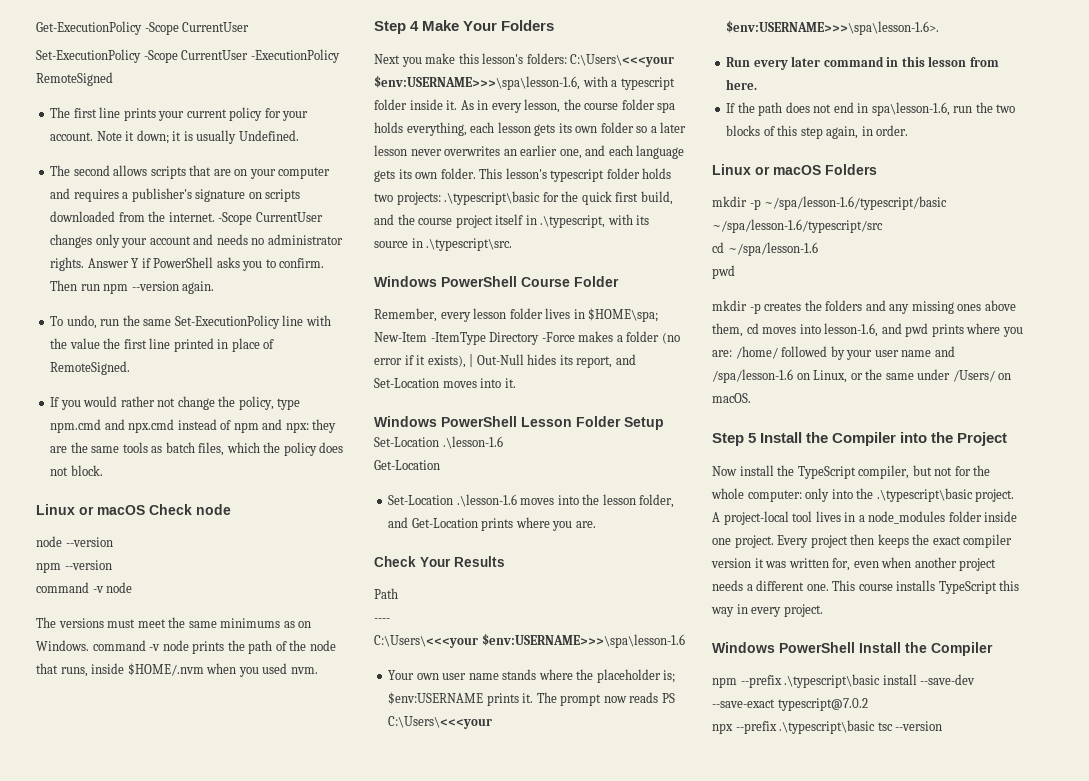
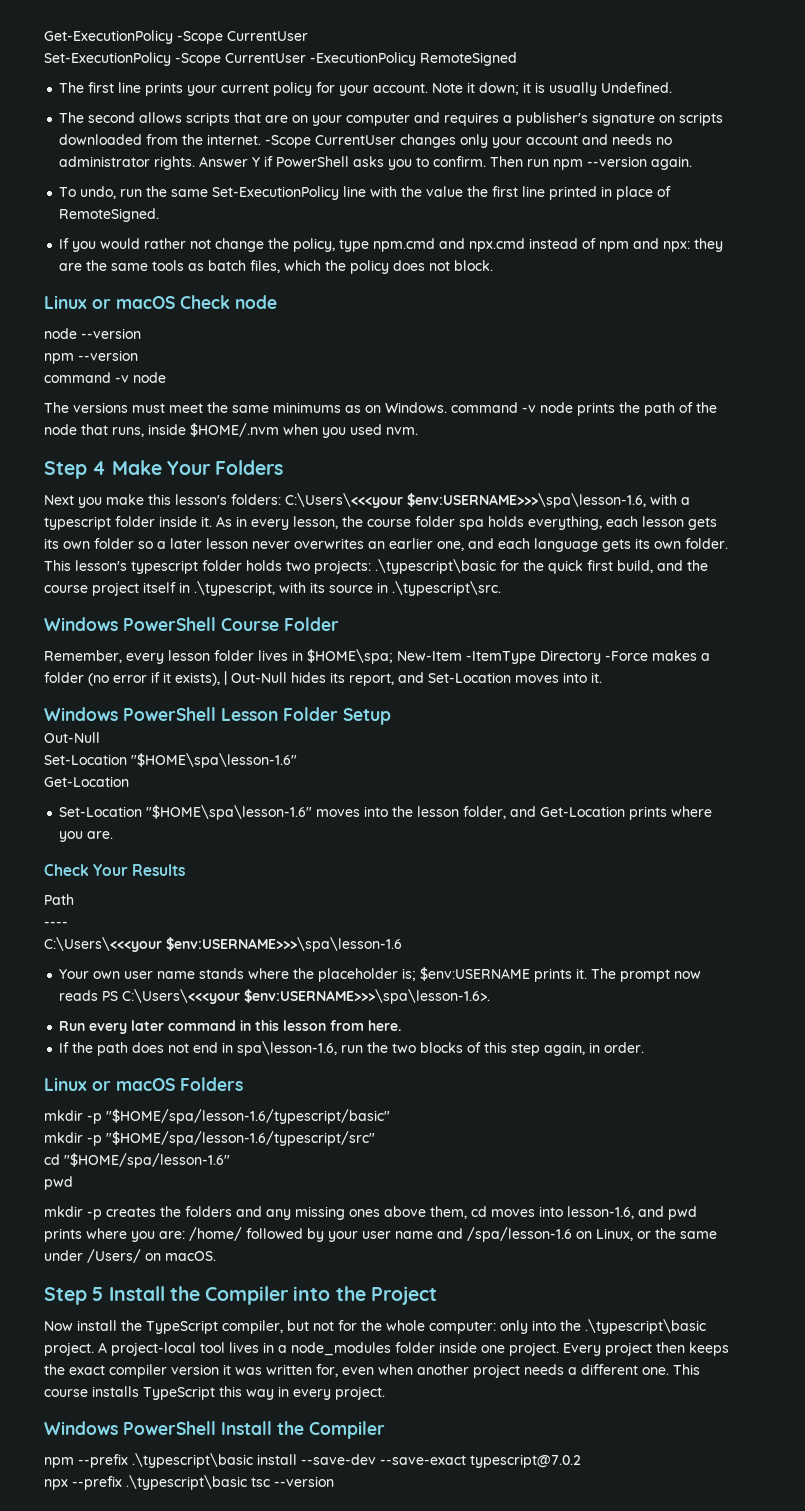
[374,436,503,449] // Set-Location .\lesson-1.6 -> [44,732,100,743] [44,753,297,768] // Out-Null // Set-Location "$HOME\spa\lesson-1.6"
[456,494,517,507] .\lesson-1.6 -> [146,805,313,820] "$HOME\spa\lesson-1.6"
[764,196,948,210] [712,219,883,233] [712,242,818,256] ~/spa/lesson-1.6/typescript/basic ~/spa/lesson-1.6/typescript/src // cd ~/spa/lesson-1.6 -> [106,1109,390,1124] [44,1131,375,1146] [44,1153,230,1168] "$HOME/spa/lesson-1.6/typescript/basic" // mkdir -p "$HOME/spa/lesson-1.6/typescript/src" // cd "$HOME/spa/lesson-1.6"

